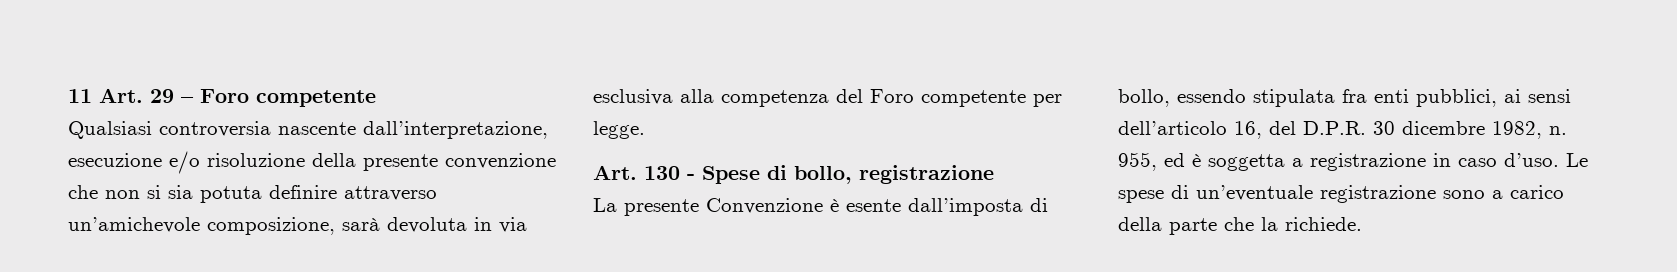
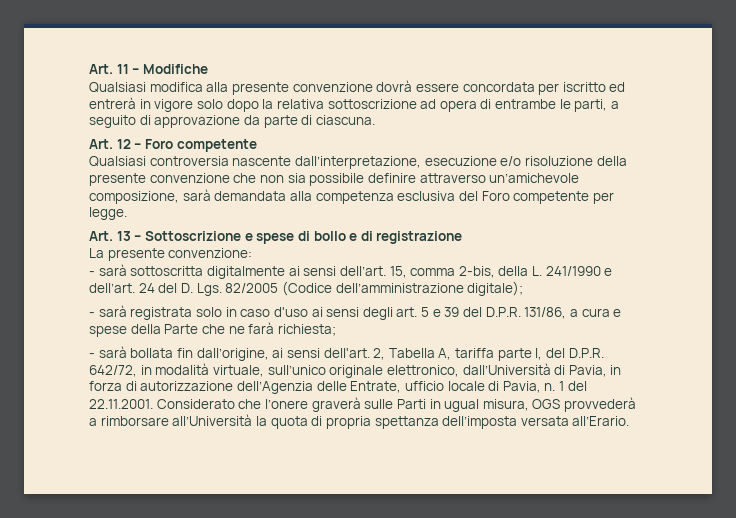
[68,88,174,103] 11 Art. 29 -> [89,64,208,74] [89,80,626,95] [89,97,620,112] [89,115,375,128] [89,139,131,149] Art. 11 – Modifiche // Qualsiasi modifica alla presente convenzione dovrà essere concordata per iscritto ed entrerà in vigore solo dopo la relativa sottoscrizione ad opera di entrambe le parti, a seguito di approvazione da parte di ciascuna. // Art. 12
[147,185,262,203] si sia potuta -> [287,173,365,186] sia possibile
[387,217,527,233] [593,89,673,105] devoluta in via esclusiva -> [214,191,287,201] demandata
(829, 98) none -> [397,191,456,201] esclusiva
[644,165,994,184] [593,198,1048,216] [1118,89,1571,107] [1118,121,1567,139] [1118,152,1588,171] [1118,185,1564,203] [1118,217,1362,235] 130 - Spese di bollo, registrazione // La presente Convenzione è esente dall’imposta di bollo, essendo stipulata fra enti pubblici, ai sensi dell’articolo 16, del D.P.R. 30 dicembre 1982, n. 955, ed è soggetta a registrazione in caso d’uso. Le spese di un’eventuale registrazione sono a carico della parte che la richiede. -> [116,231,463,244] [89,248,253,261] [89,264,613,279] [89,281,524,296] [89,305,622,320] [89,322,336,337] [89,346,604,361] [89,363,622,378] [89,381,587,394] [89,397,637,412] [89,414,630,429] 13 – Sottoscrizione e spese di bollo e di registrazione // La presente convenzione: // - sarà sottoscritta digitalmente ai sensi dell’art. 15, comma 2-bis, della L. 241/1990 e dell’art. 24 del D. Lgs. 82/2005 (Codice dell’amministrazione digitale); // - sarà registrata solo in caso d'uso ai sensi degli art. 5 e 39 del D.P.R. 131/86, a cura e spese della Parte che ne farà richiesta; // - sarà bollata fin dall’origine, ai sensi dell'art. 2, Tabella A, tariffa parte I, del D.P.R. 642/72, in modalità virtuale, sull’unico originale elettronico, dall’Università di Pavia, in forza di autorizzazione dell’Agenzia delle Entrate, ufficio locale di Pavia, n. 1 del 22.11.2001. Considerato che l’onere graverà sulle Parti in ugual misura, OGS provvederà a rimborsare all’Università la quota di propria spettanza dell’imposta versata all’Erario.

